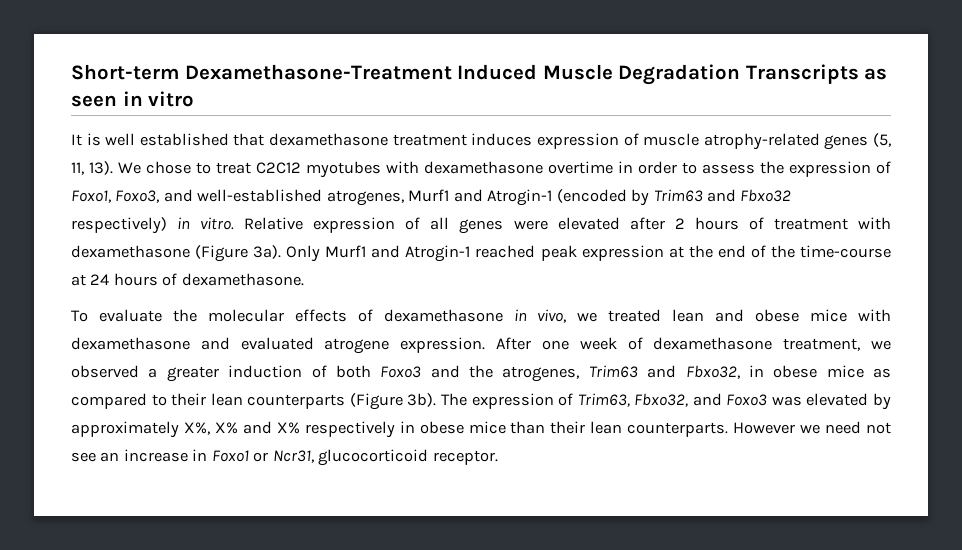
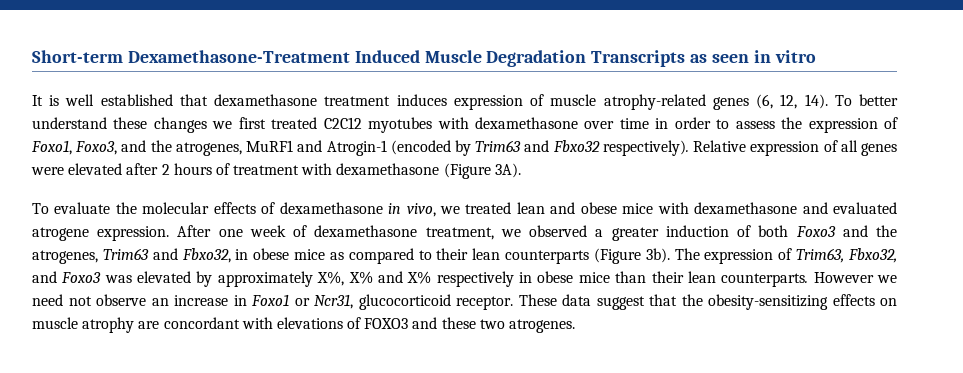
[873,133,892,147] [71,161,251,175] (5, 11, 13). We chose to treat -> [756,94,899,109] [32,117,318,133] (6, 12, 14). To better understand these changes we first treated
[548,161,613,174] overtime -> [584,118,649,129] over time
[197,189,450,206] well-established atrogenes, Murf1 -> [150,140,294,156] the atrogenes, MuRF1
[71,217,235,234] respectively) in vitro. -> [602,140,689,156] respectively).
[253,245,892,262] [71,273,304,286] 3a). Only Murf1 and Atrogin-1 reached peak expression at the end of the time-course at 24 hours of dexamethasone. -> [494,163,521,178] 3A).
[71,452,96,462] see -> [96,294,146,306] observe
(498, 457) none -> [518,294,897,310] [32,317,576,333] These data suggest that the obesity-sensitizing effects on muscle atrophy are concordant with elevations of FOXO3 and these two atrogenes.

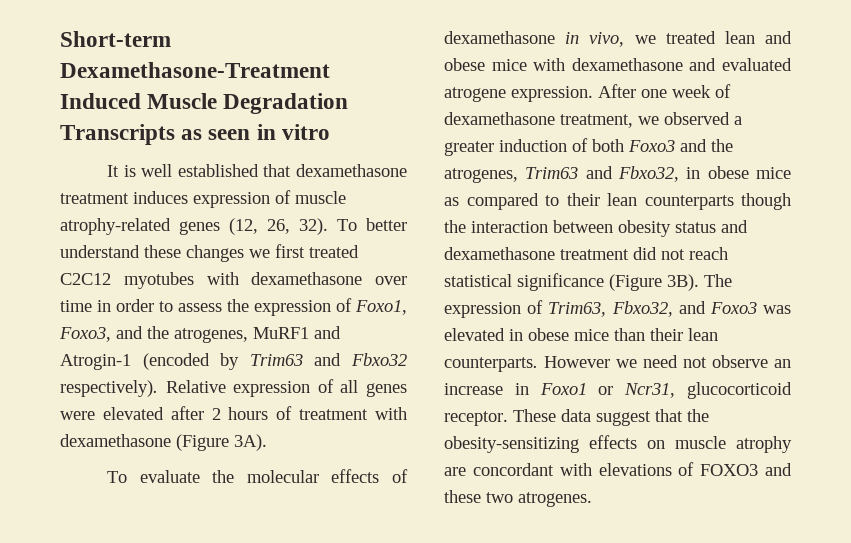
[756,94,828,109] (6, 12, 14). -> [229,218,328,235] (12, 26, 32).
[593,248,670,264] (Figure 3b). -> [741,193,791,210] [444,220,748,237] [444,247,728,260] [444,273,699,291] though the interaction between obesity status and dexamethasone treatment did not reach statistical significance (Figure 3B).
[196,271,514,287] by approximately X%, X% and X% respectively -> (505, 334) none

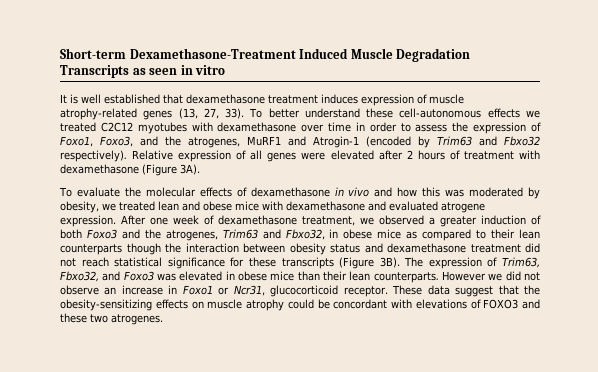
[229,218,328,235] (12, 26, 32). -> [178,108,245,119] (13, 27, 33).
[186,244,305,262] changes we first -> [399,108,540,118] cell-autonomous effects we
[589,32,625,47] vivo, -> [348,187,540,199] [60,201,99,213] vivo and how this was moderated by obesity,
(604, 282) none -> [230,257,334,269] for these transcripts
[643,355,678,368] need -> [505,271,521,281] did
[444,467,466,476] are -> [287,299,330,309] could be

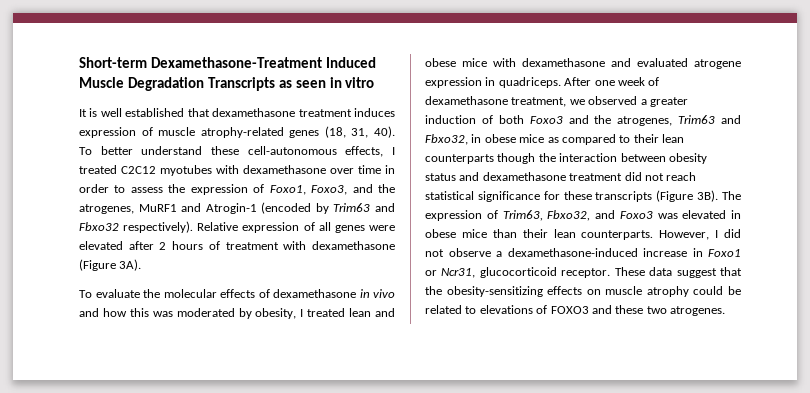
[178,108,245,119] (13, 27, 33). -> [324,126,395,138] (18, 31, 40).
[487,108,540,118] effects we -> [345,146,395,157] effects, I
[102,203,116,211] we -> [300,309,304,317] I
[60,215,116,227] expression. -> [425,77,561,88] expression in quadriceps.
[441,271,503,281] However we -> [659,230,719,240] However, I
[104,287,117,295] an -> [496,248,638,257] a dexamethasone-induced
[333,299,412,309] concordant with -> [425,305,477,314] related to

